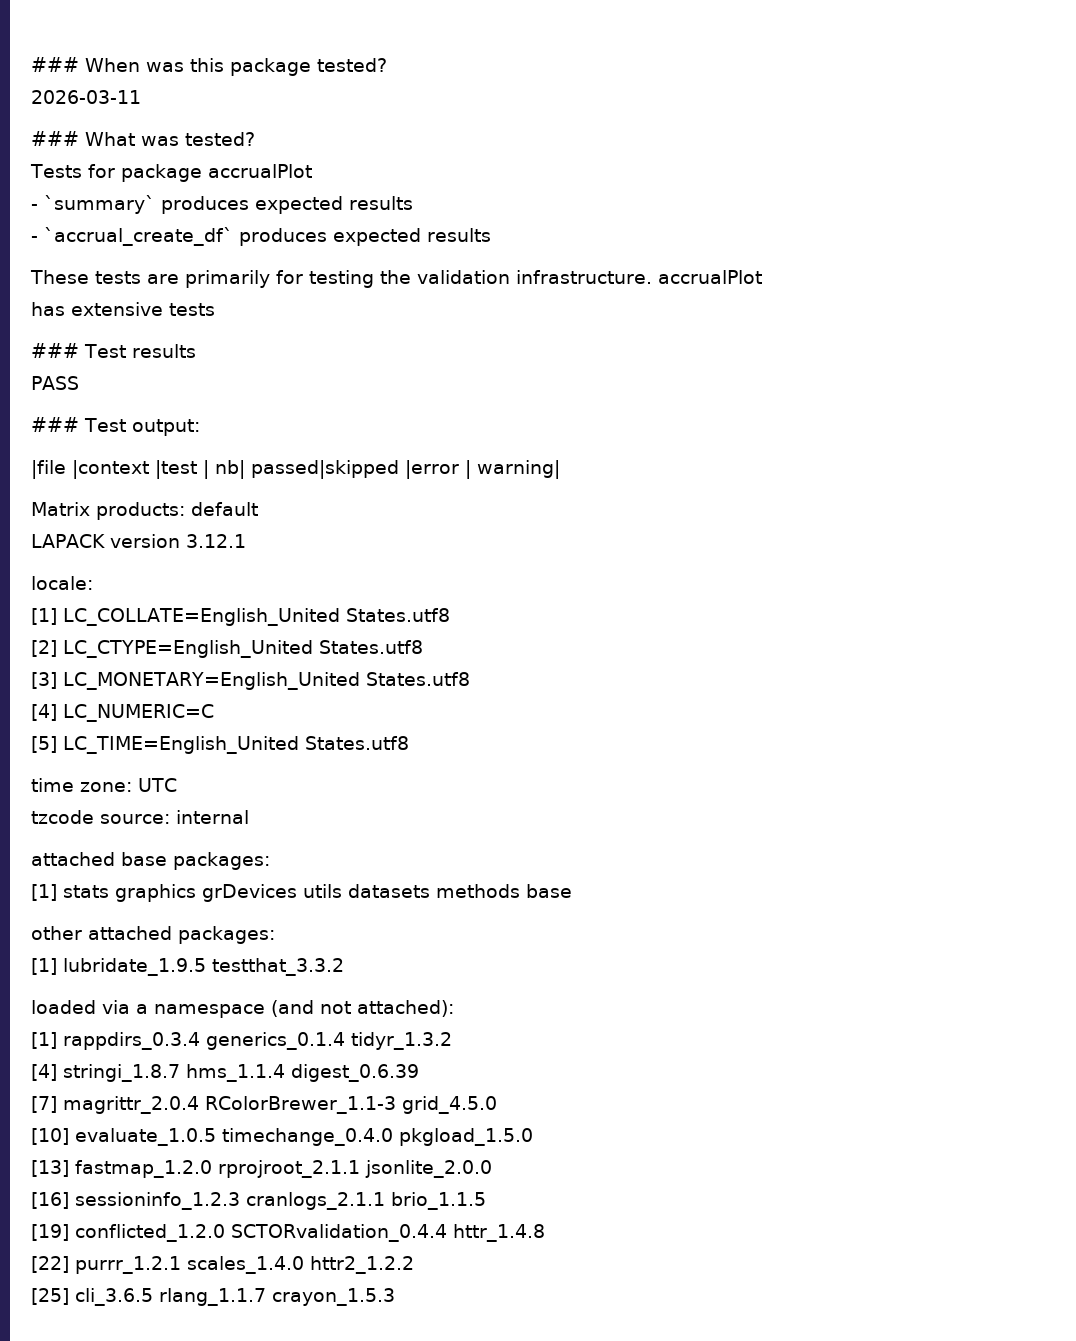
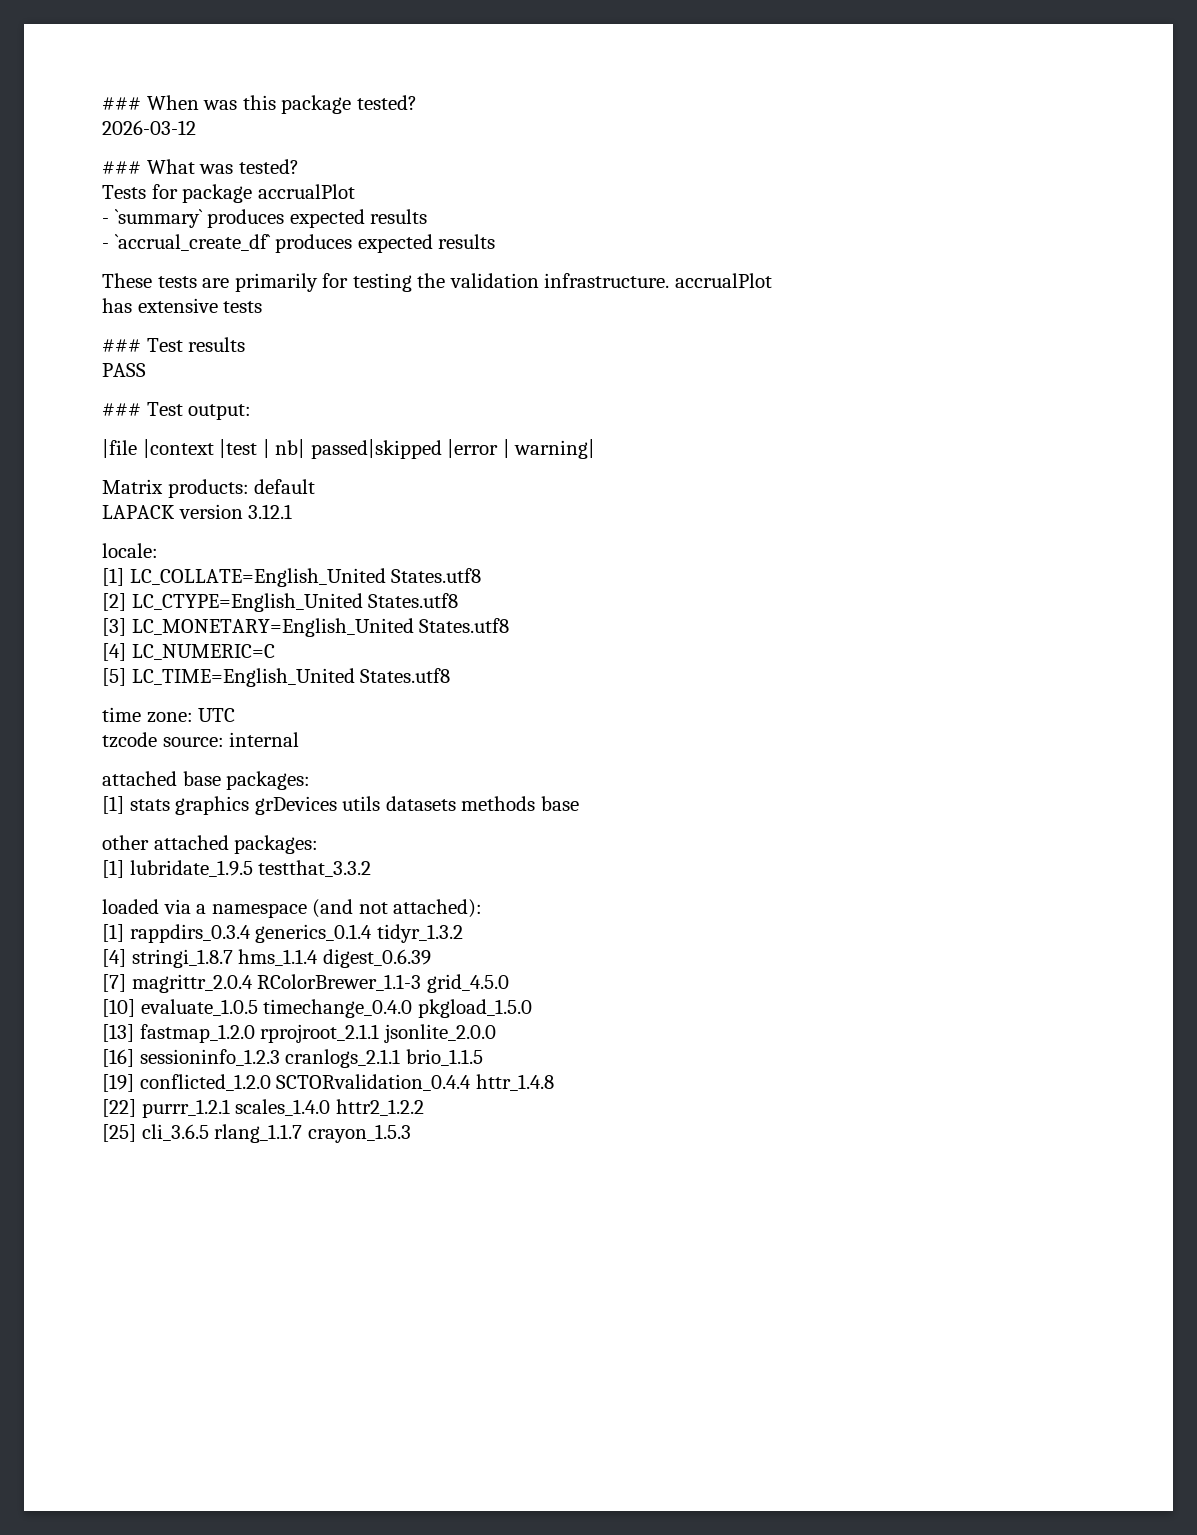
[31,90,141,104] 2026-03-11 -> [102,120,196,135] 2026-03-12

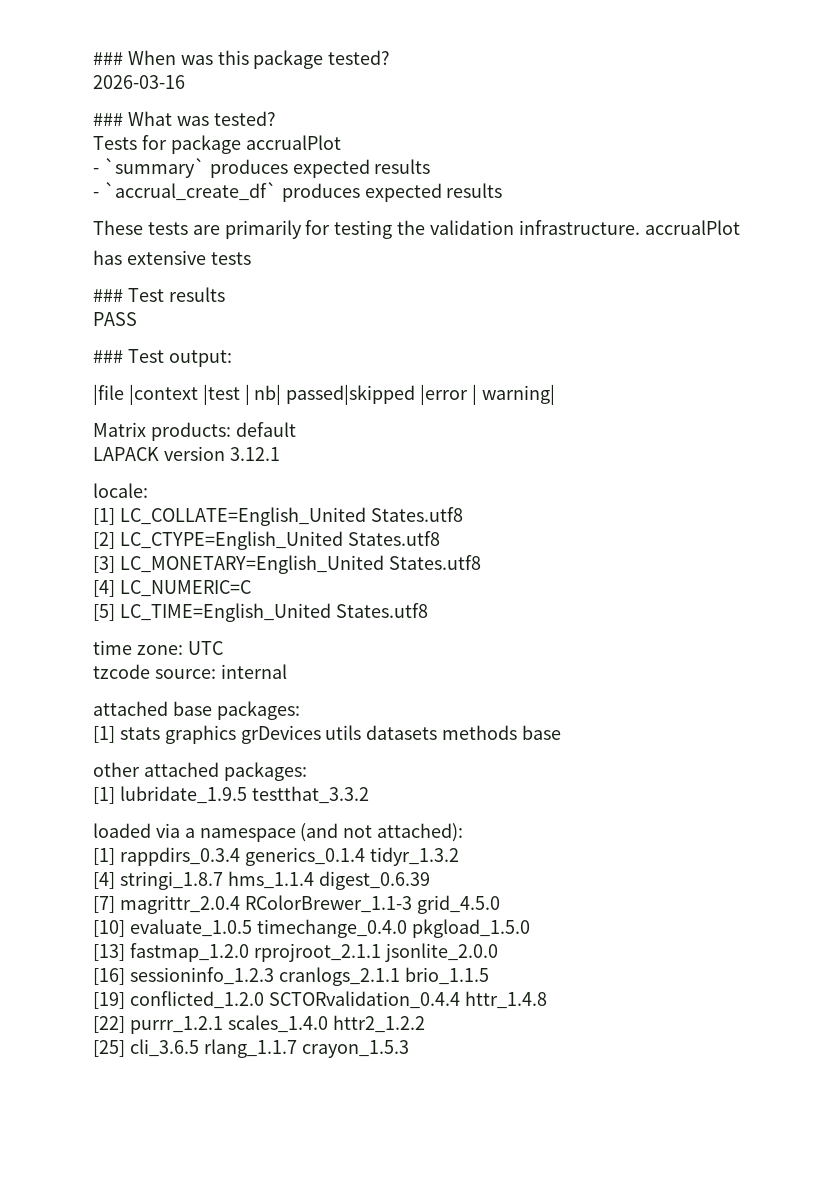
[102,120,196,135] 2026-03-12 -> [93,75,185,89] 2026-03-16

